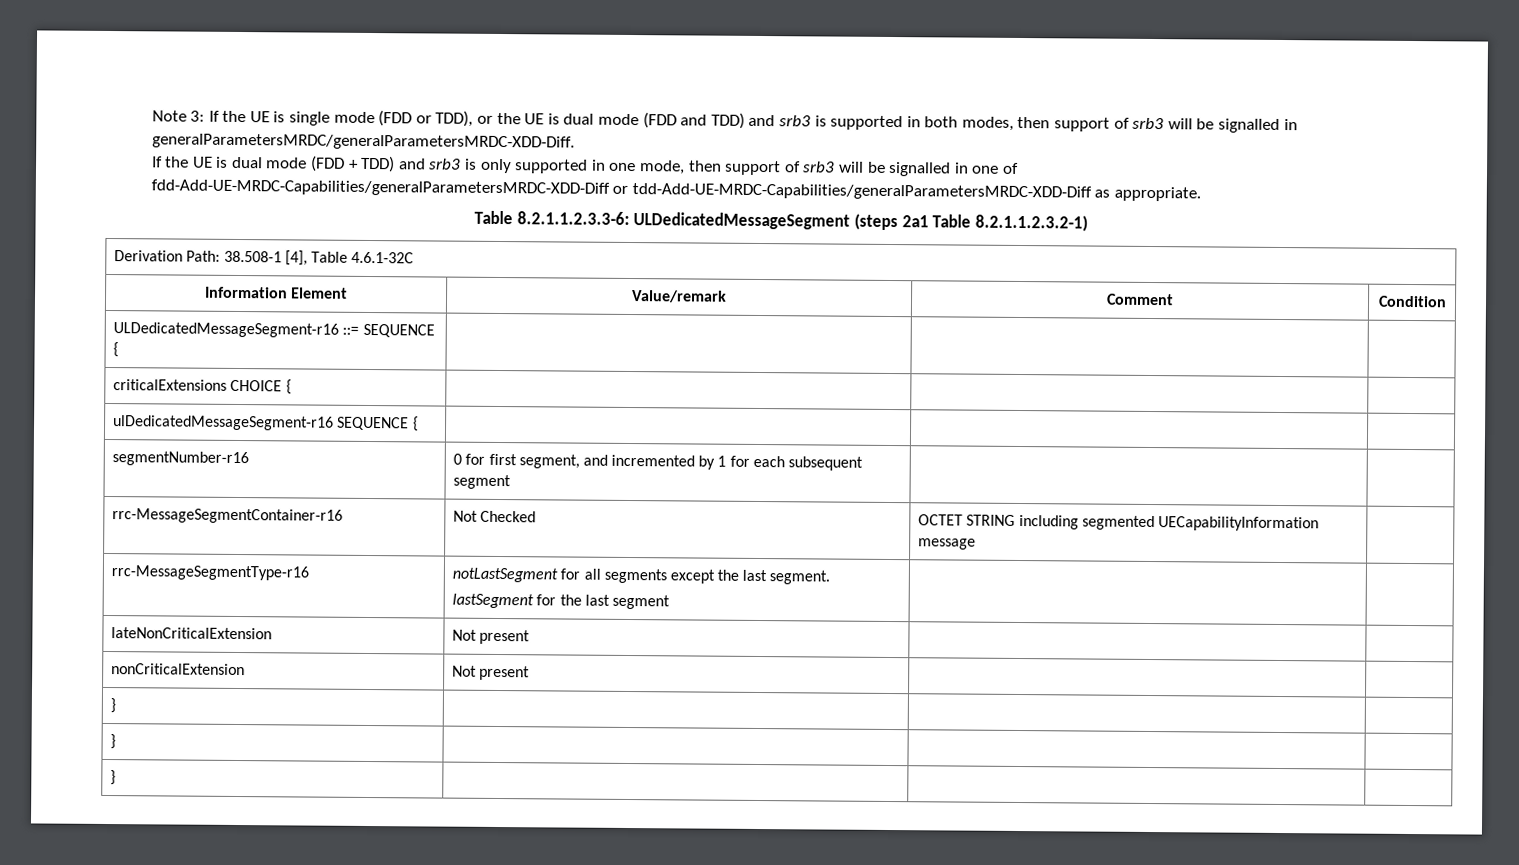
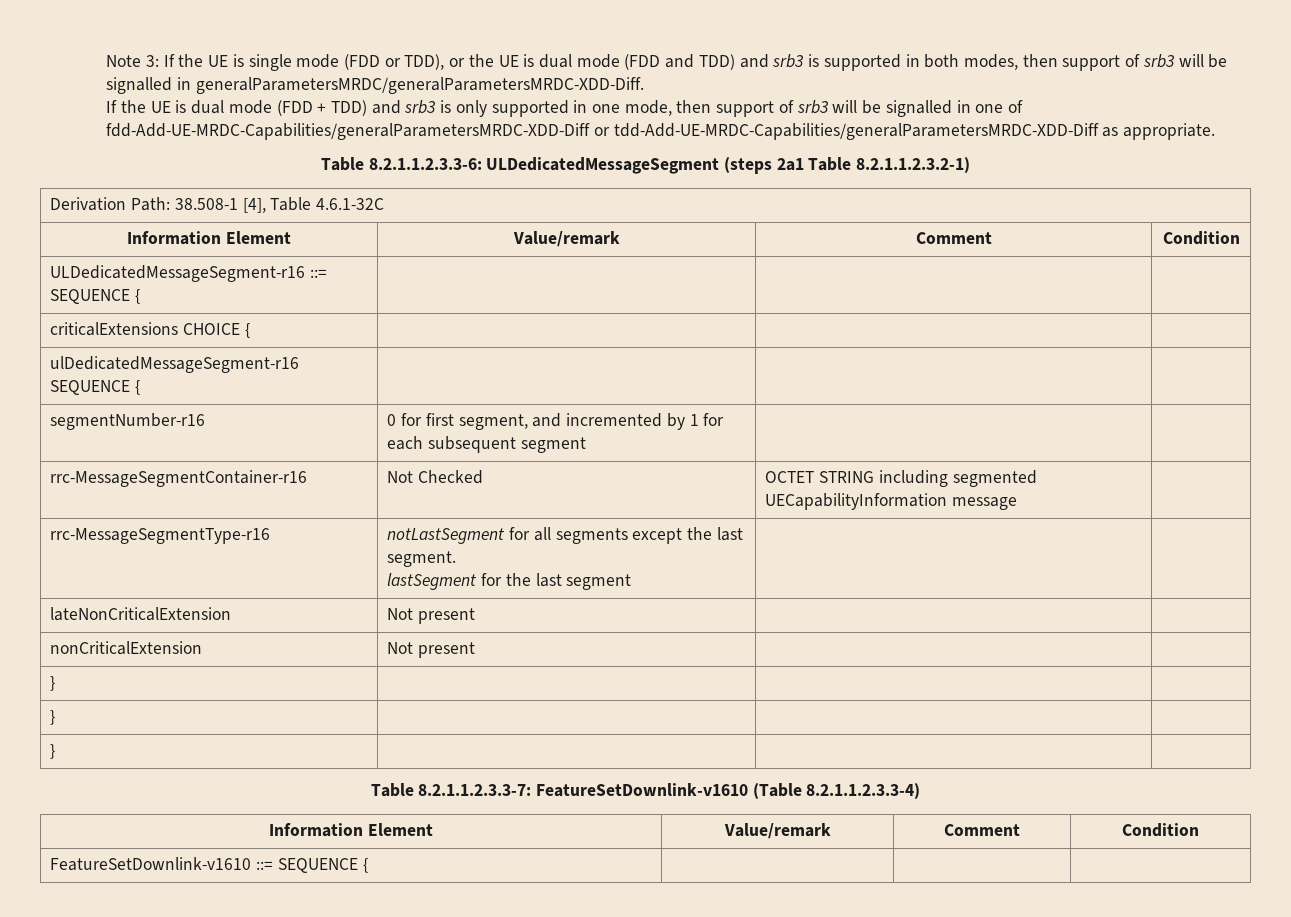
(117, 778) none -> [370,783,921,799] [269,823,433,837] [723,823,831,839] [944,824,1020,836] [1122,823,1199,837] [50,857,368,873] // Table 8.2.1.1.2.3.3-7: FeatureSetDownlink-v1610 (Table 8.2.1.1.2.3.3-4) // Information Element | Value/remark | Comment | Condition // FeatureSetDownlink-v1610 ::= SEQUENCE { | | |

